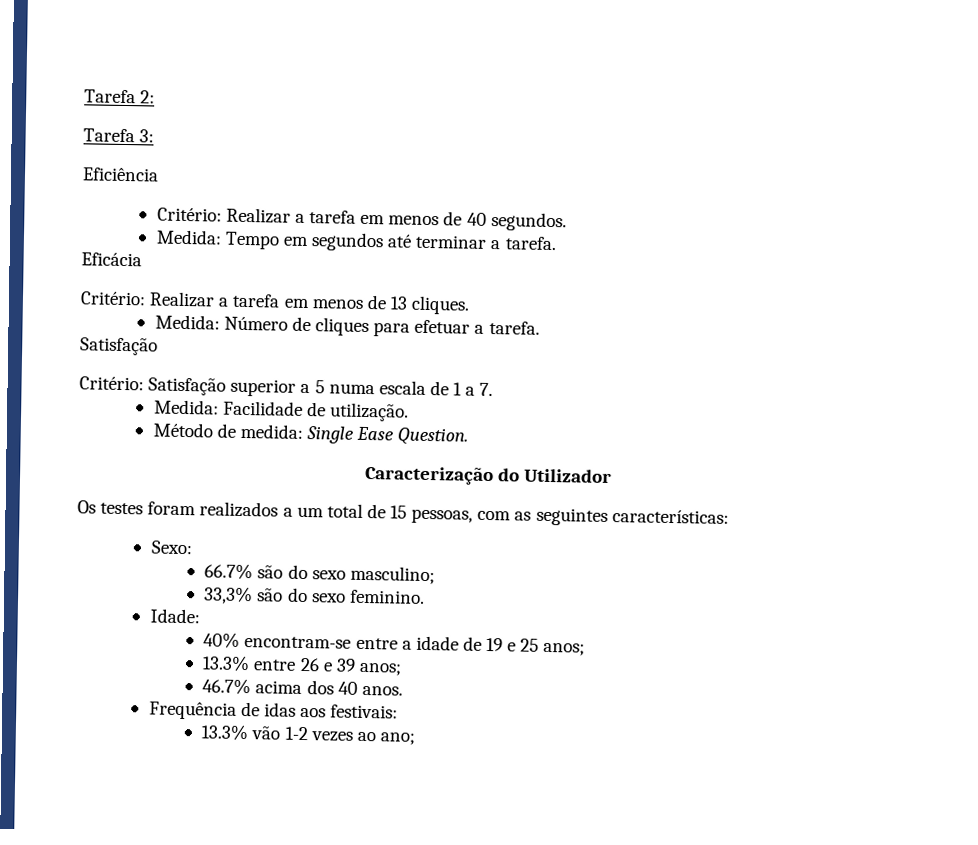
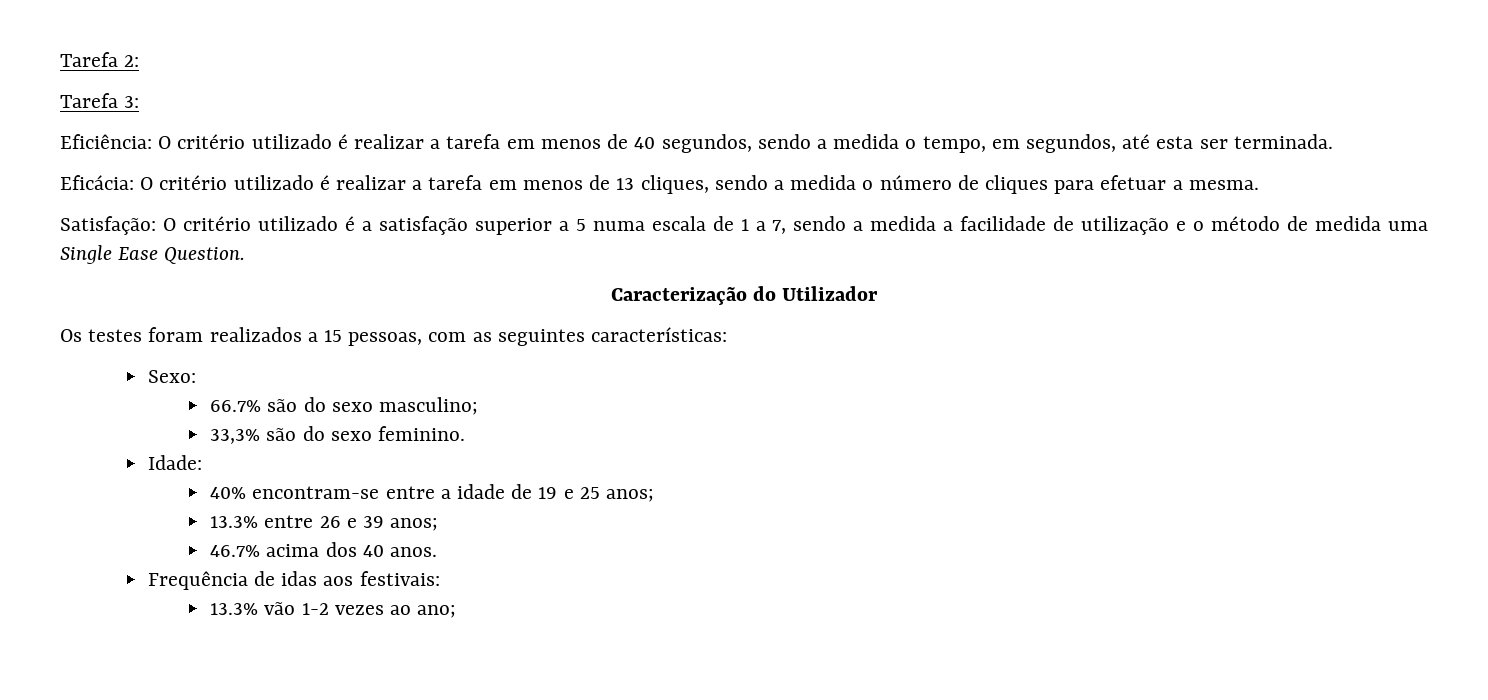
[82,167,159,182] [156,207,291,224] Eficiência // Critério: Realizar -> [60,134,425,149] Eficiência: O critério utilizado é realizar
[490,211,567,232] [155,229,557,252] [81,252,142,267] [80,291,216,308] segundos. // Medida: Tempo em segundos até terminar a tarefa. // Eficácia // Critério: Realizar -> [661,134,1333,153] [60,175,407,190] segundos, sendo a medida o tempo, em segundos, até esta ser terminada. // Eficácia: O critério utilizado é realizar
[411,295,471,315] [154,314,288,331] cliques. // Medida: Número -> [640,175,952,194] cliques, sendo a medida o número
[488,320,540,335] [80,337,158,356] [79,376,227,396] tarefa. // Satisfação // Critério: Satisfação -> [1188,180,1259,190] [60,216,468,235] mesma. // Satisfação: O critério utilizado é a satisfação
[479,382,494,397] [153,399,409,422] [152,422,303,439] 7. // Medida: Facilidade de utilização. // Método de medida: -> [772,216,1428,235] 7, sendo a medida a facilidade de utilização e o método de medida uma
[296,503,386,519] um total de -> (318, 337) none

